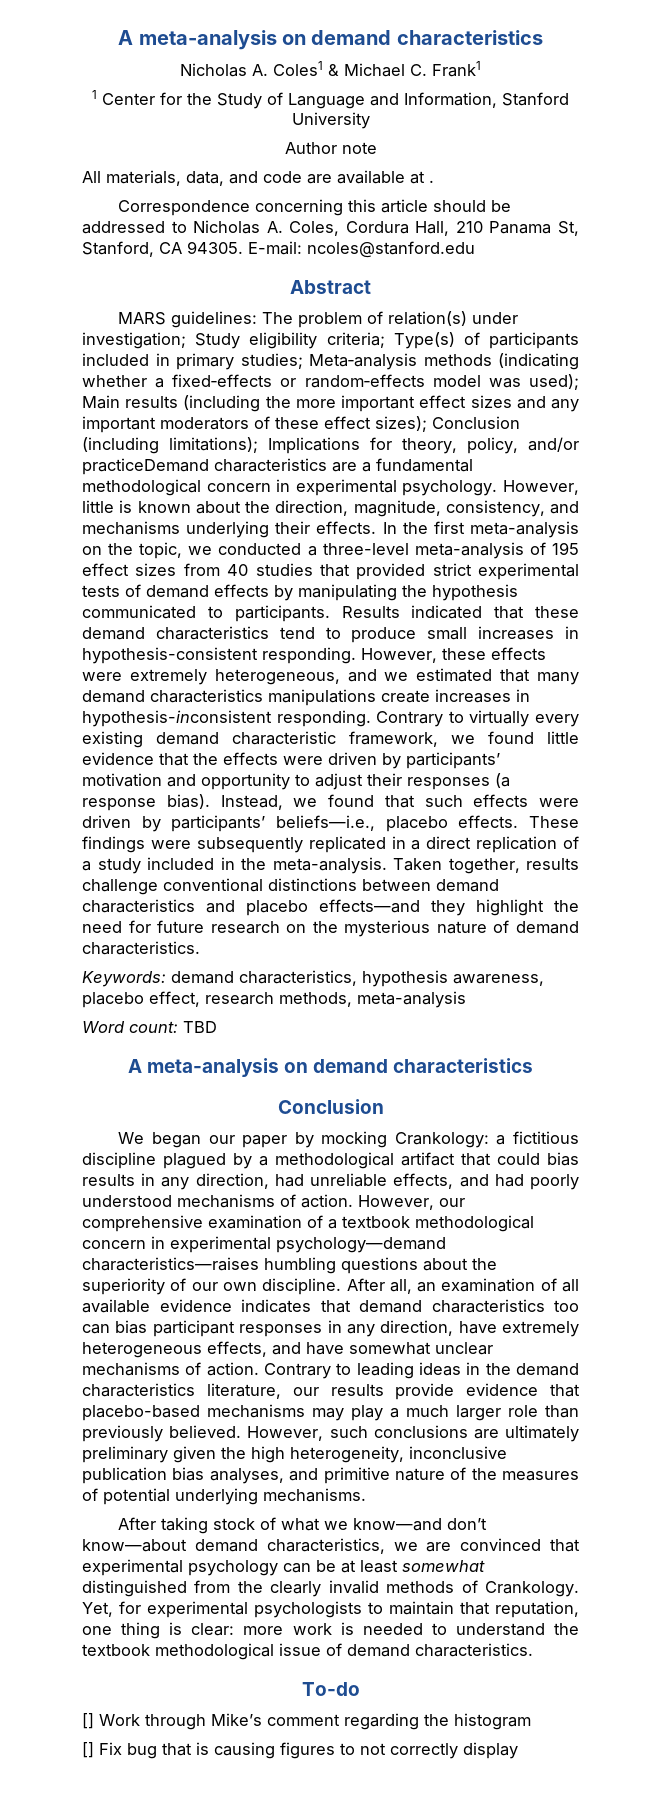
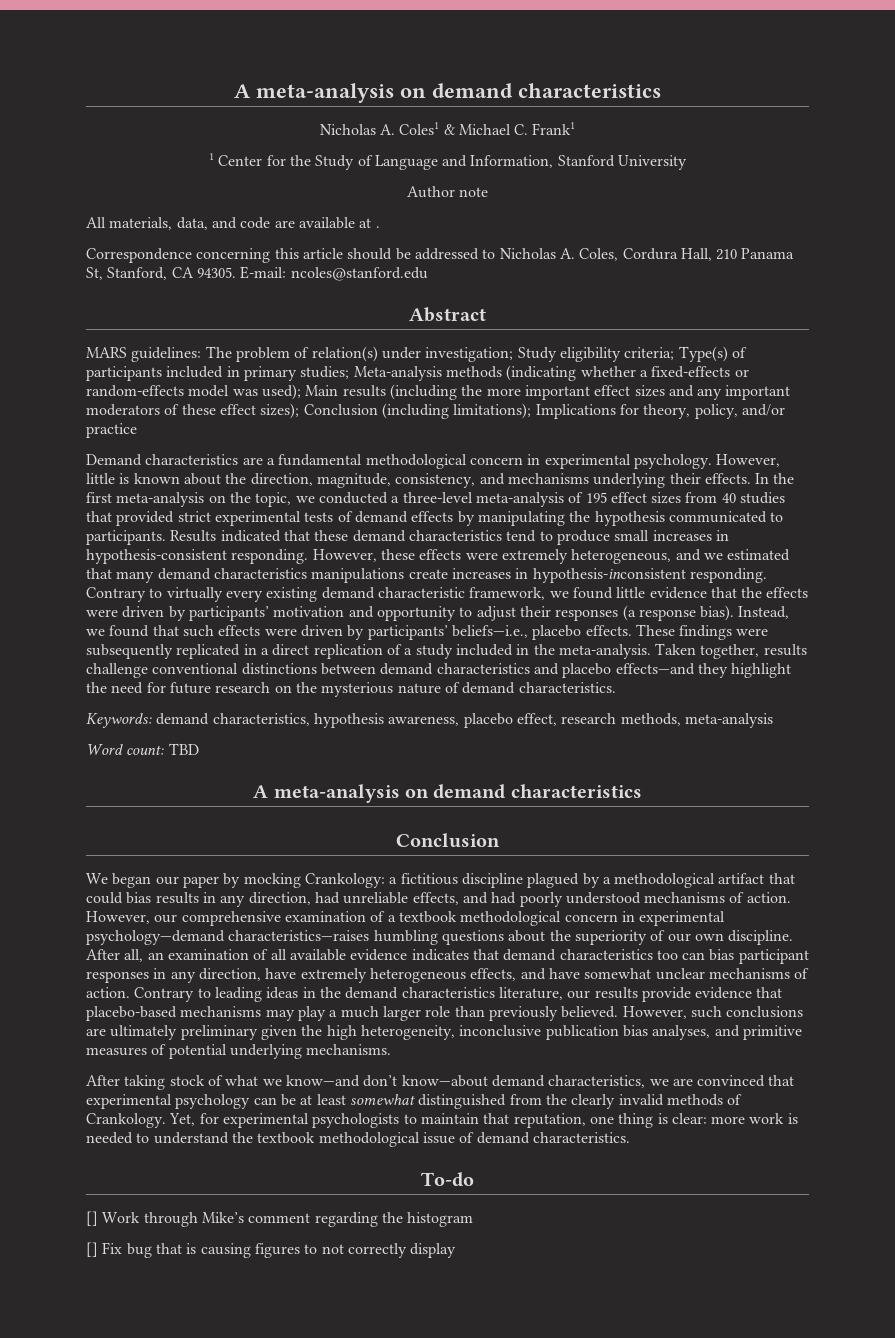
[82,458,209,475] practiceDemand -> [86,423,137,438] [86,454,142,466] practice // Demand
[394,1467,497,1481] nature of the -> (802, 1032) none

